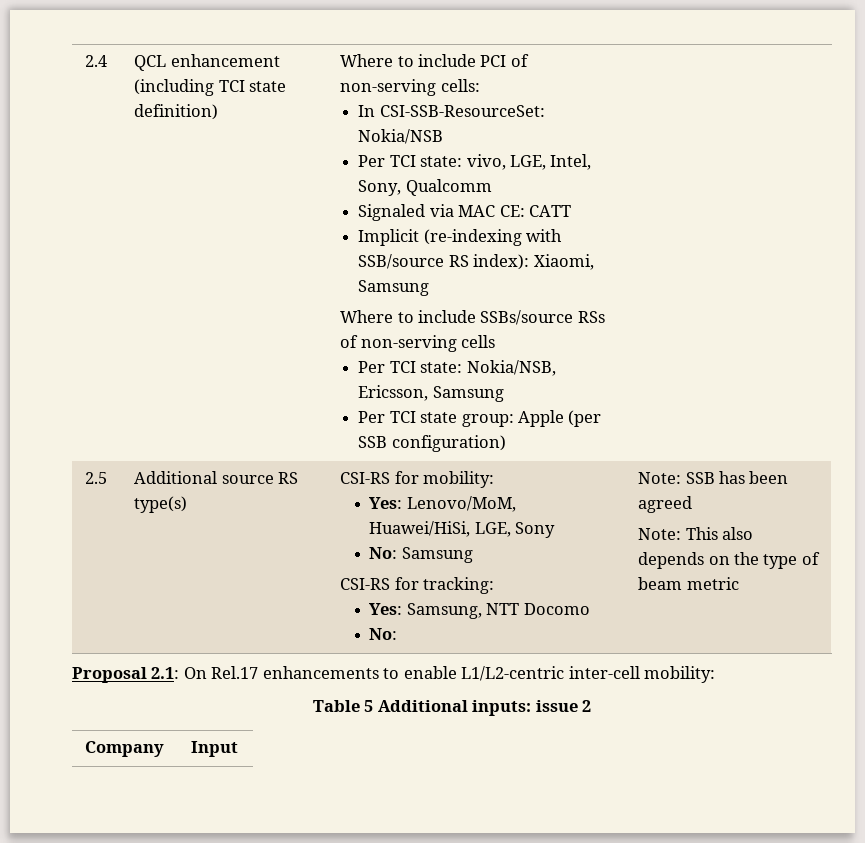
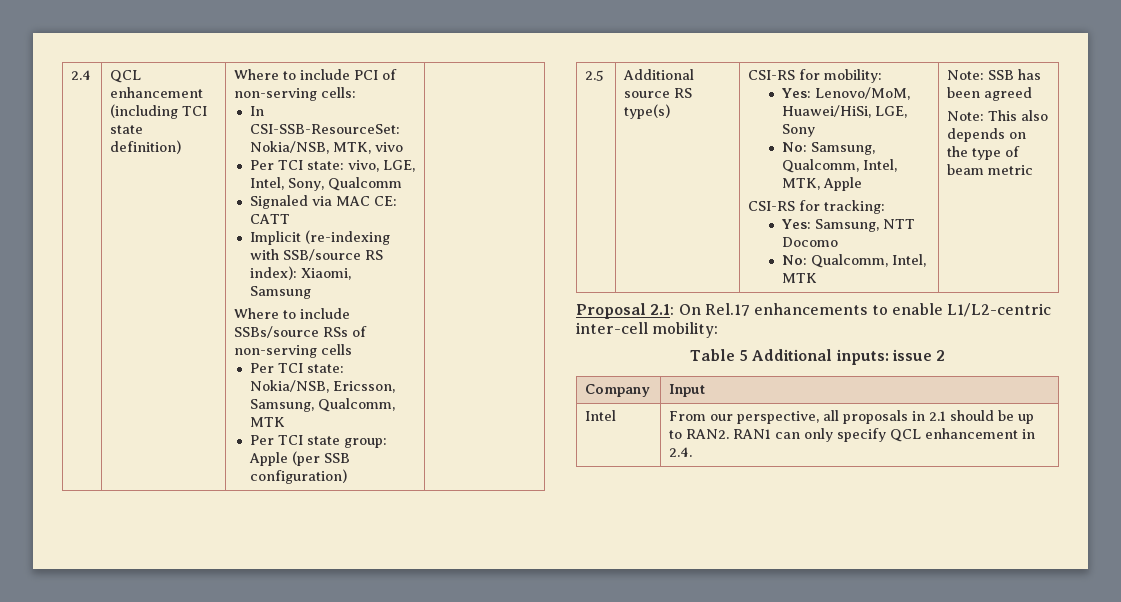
[358,129,444,144] Nokia/NSB -> [250,141,404,154] Nokia/NSB, MTK, vivo
[432,386,504,402] Samsung -> [250,398,396,412] [250,417,286,427] Samsung, Qualcomm, MTK
[401,547,473,563] Samsung -> [811,142,876,155] [782,159,898,173] [782,177,863,191] Samsung, Qualcomm, Intel, MTK, Apple
(398, 634) none -> [811,254,927,268] [782,273,818,283] Qualcomm, Intel, MTK
(239, 749) none -> [585,410,617,421] [669,410,1035,424] [669,428,1036,442] [669,447,693,457] // Intel | From our perspective, all proposals in 2.1 should be up to RAN2. RAN1 can only specify QCL enhancement in 2.4.

